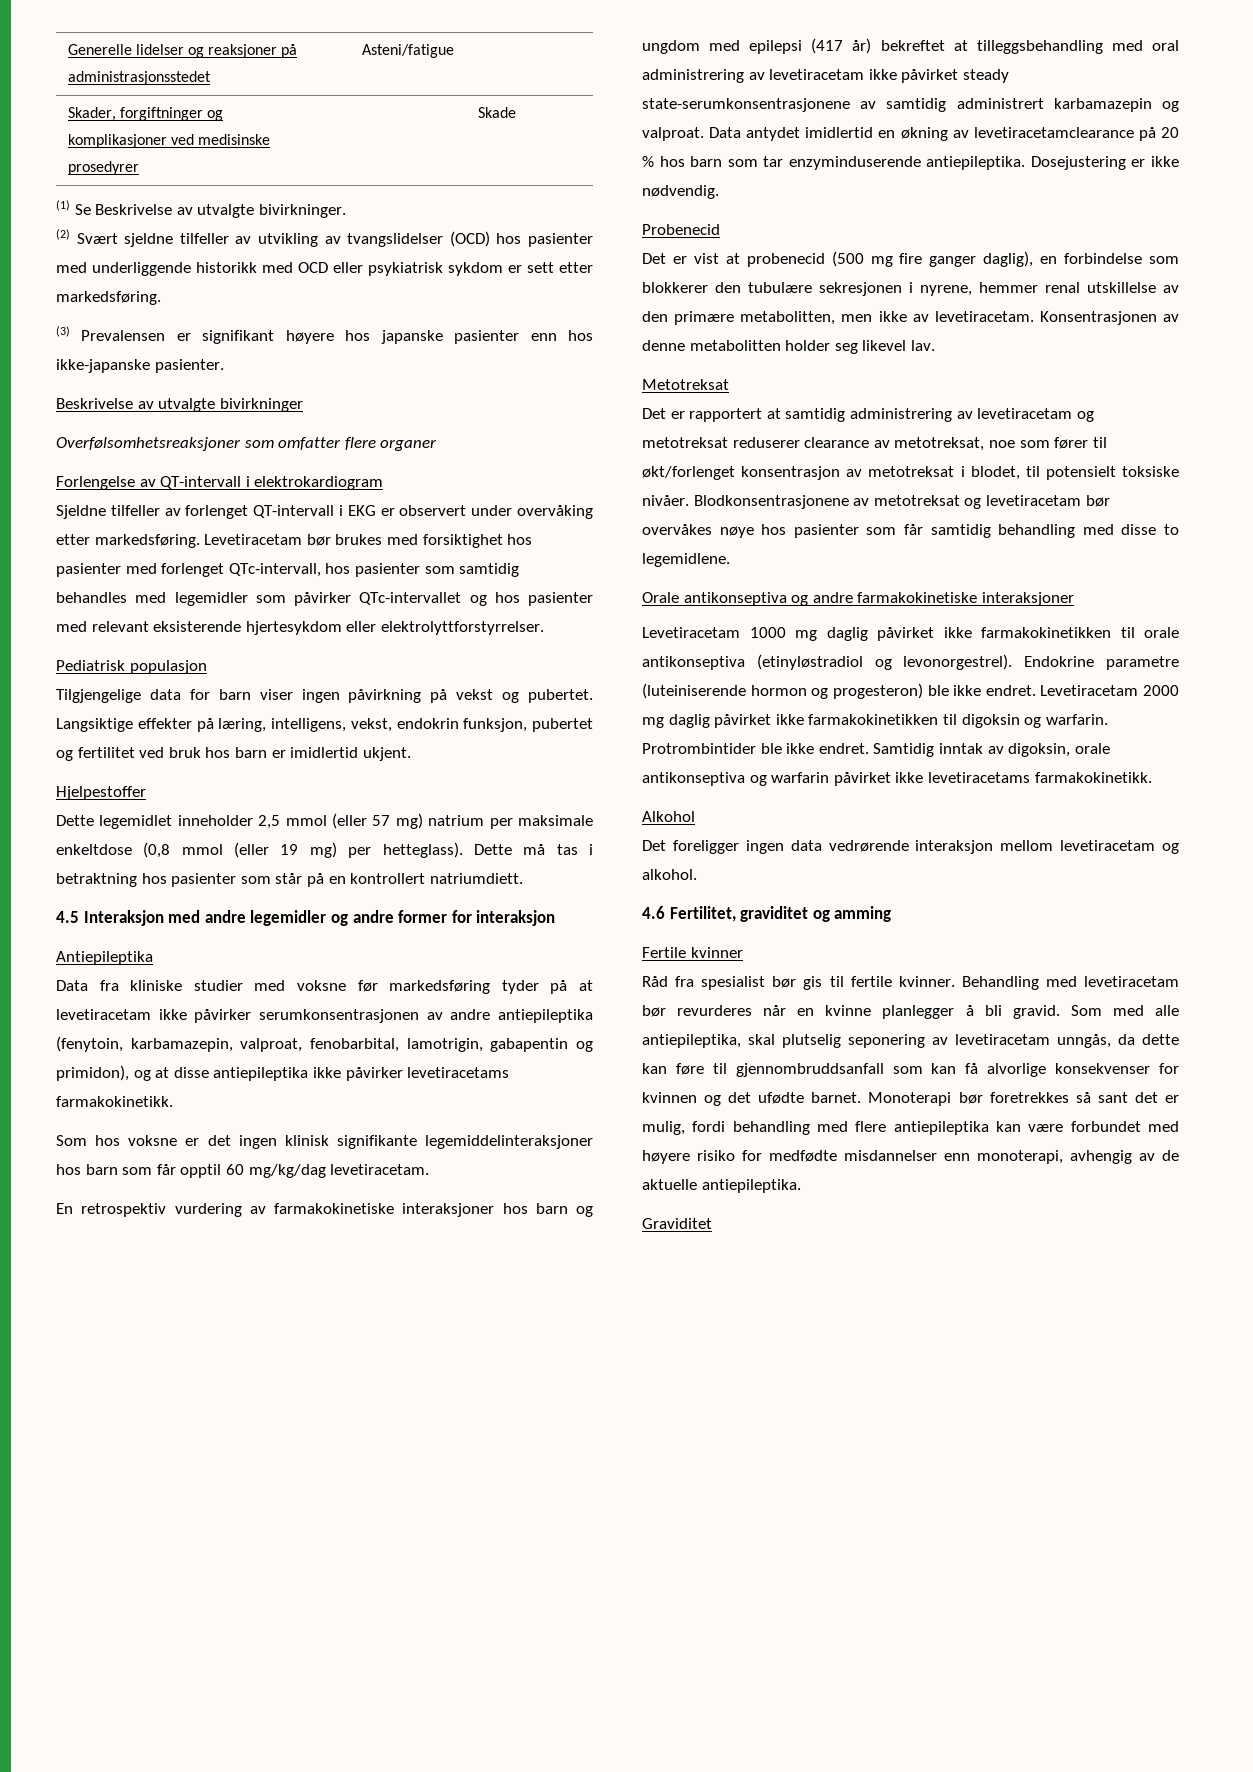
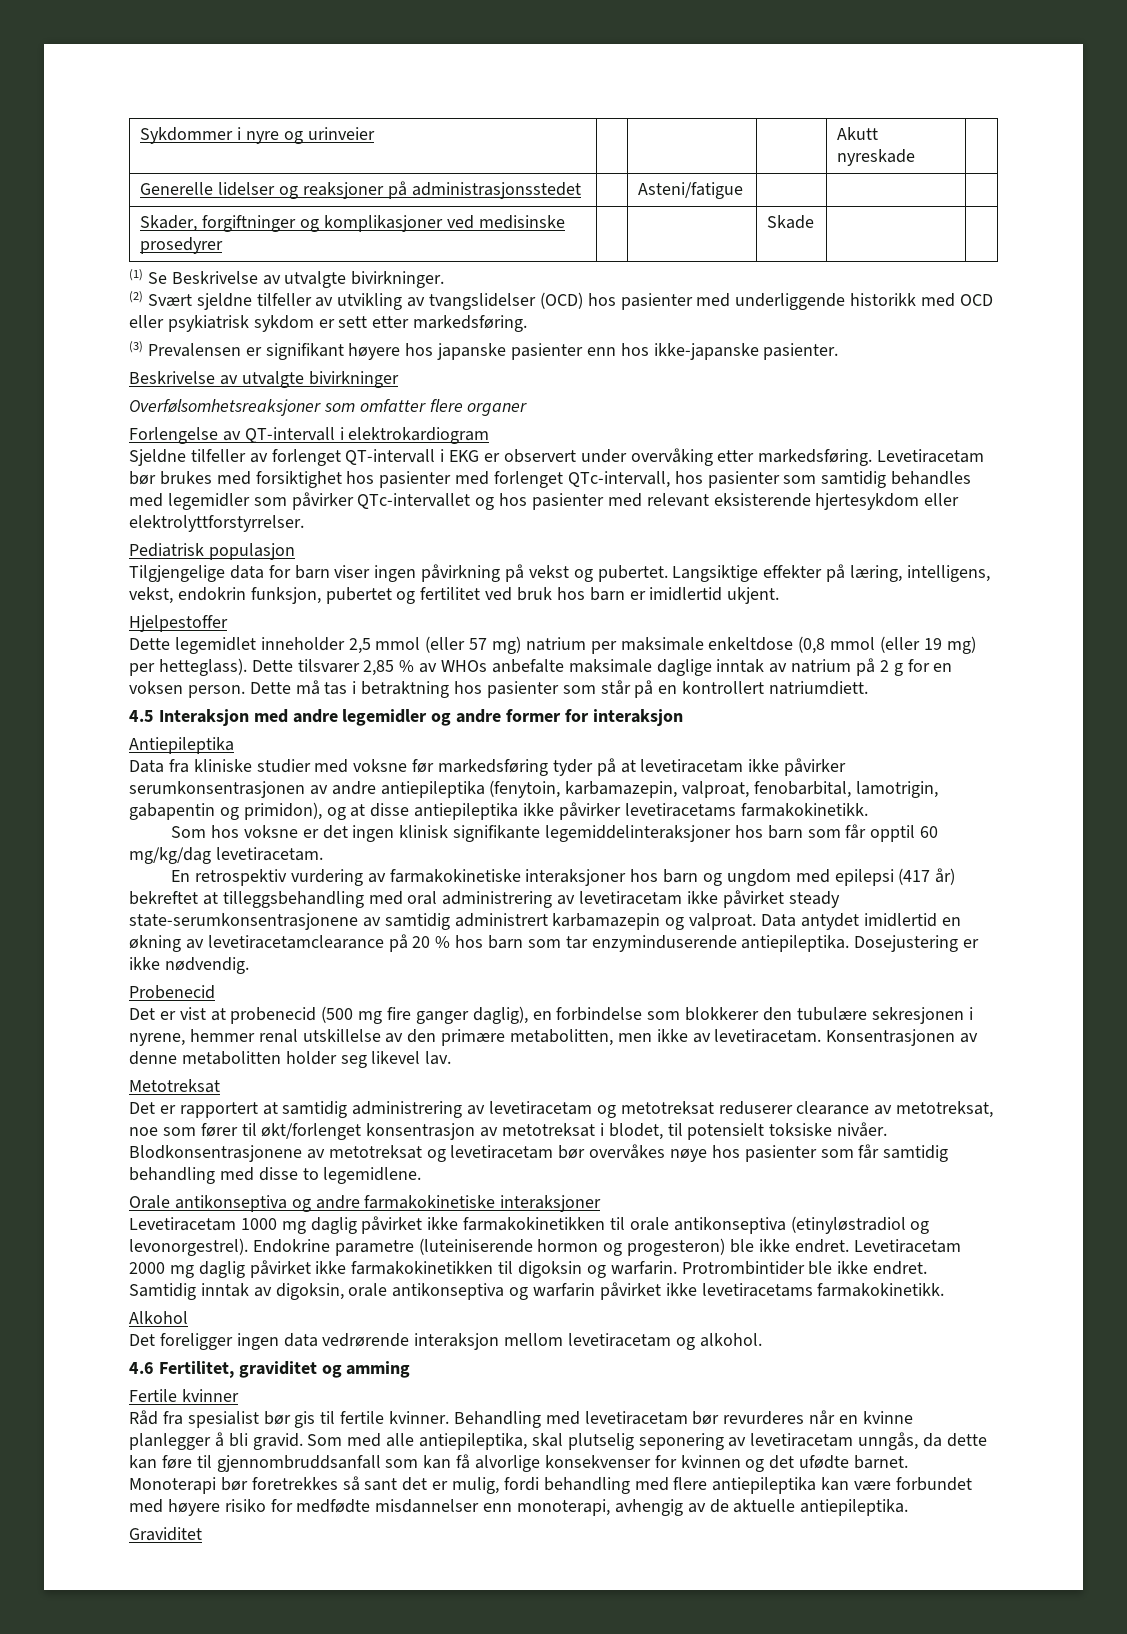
(67, 49) none -> [140,127,375,144] [837,127,879,140] [837,149,916,166] Sykdommer i nyre og urinveier | | | | Akutt nyreskade | //
(512, 849) none -> [297,658,953,676] [129,681,291,698] tilsvarer 2,85 % av WHOs anbefalte maksimale daglige inntak av natrium på 2 g for en voksen person. Dette

